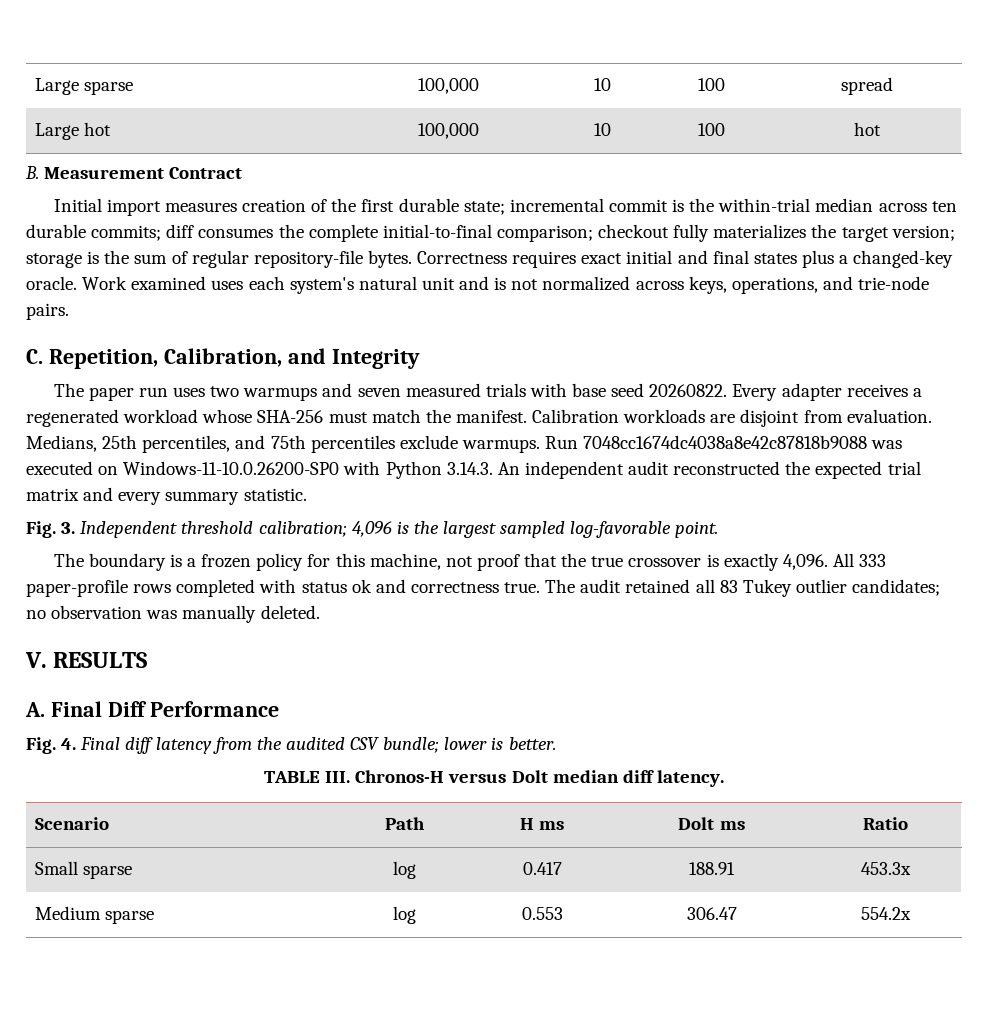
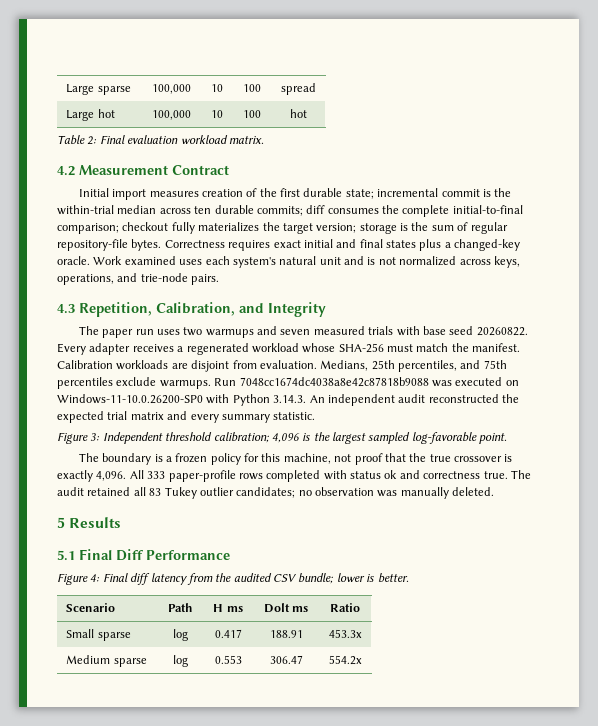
[25,166,39,179] B. -> [57,135,264,145] [57,166,75,176] Table 2: Final evaluation workload matrix. // 4.2
[26,349,43,364] C. -> [57,304,75,314] 4.3
[26,521,76,538] Fig. 3. -> [57,432,101,444] Figure 3:
[25,652,148,668] [25,702,45,717] V. RESULTS // A. -> [57,517,122,528] [57,550,75,561] 5 Results // 5.1
[26,737,77,754] Fig. 4. -> [57,573,101,585] Figure 4:
[264,770,724,787] // TABLE III. Chronos-H versus Dolt median diff latency. -> (409, 578) none

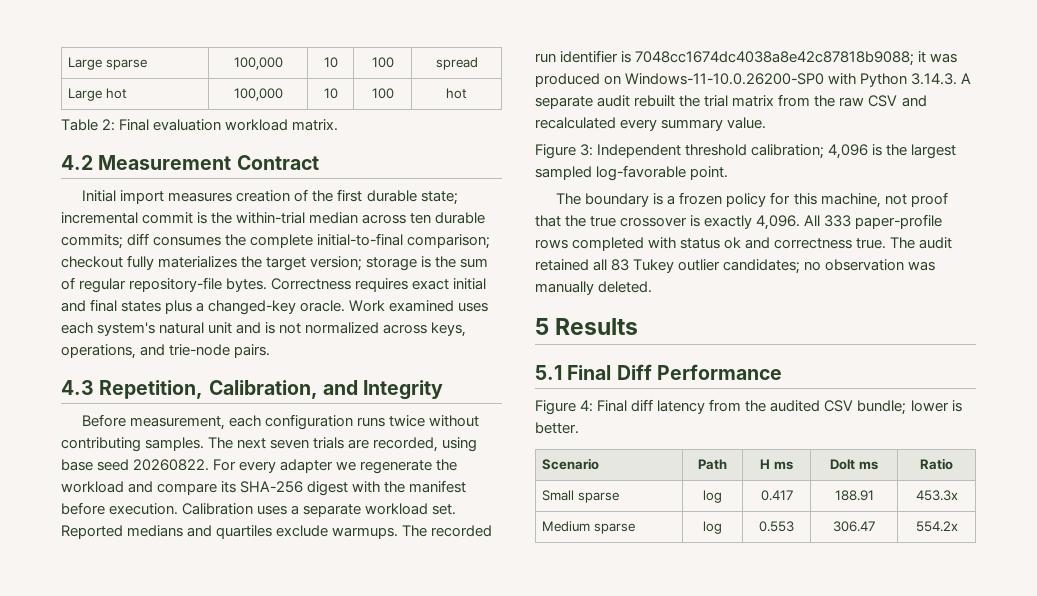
[78,326,528,338] [57,343,521,355] [57,360,507,372] [57,377,503,389] The paper run uses two warmups and seven measured trials with base seed 20260822. Every adapter receives a regenerated workload whose SHA-256 must match the manifest. Calibration workloads are disjoint from evaluation. Medians, 25th percentiles, and 75th percentiles exclude warmups. Run 7048cc1674dc4038a8e42c87818b9088 was executed -> [82,414,480,430] [61,437,478,452] [61,459,458,474] [61,480,467,496] [61,502,457,517] [61,525,493,539] [535,50,958,66] [535,73,600,87] Before measurement, each configuration runs twice without contributing samples. The next seven trials are recorded, using base seed 20260822. For every adapter we regenerate the workload and compare its SHA-256 digest with the manifest before execution. Calibration uses a separate workload set. Reported medians and quartiles exclude warmups. The recorded run identifier is 7048cc1674dc4038a8e42c87818b9088; it was produced
[309,394,519,406] [57,411,188,423] An independent audit reconstructed the expected trial matrix and -> [961,73,972,84] [535,94,927,109] [535,117,616,129] A separate audit rebuilt the trial matrix from the raw CSV and recalculated
[273,412,316,420] statistic. -> [727,117,767,129] value.

